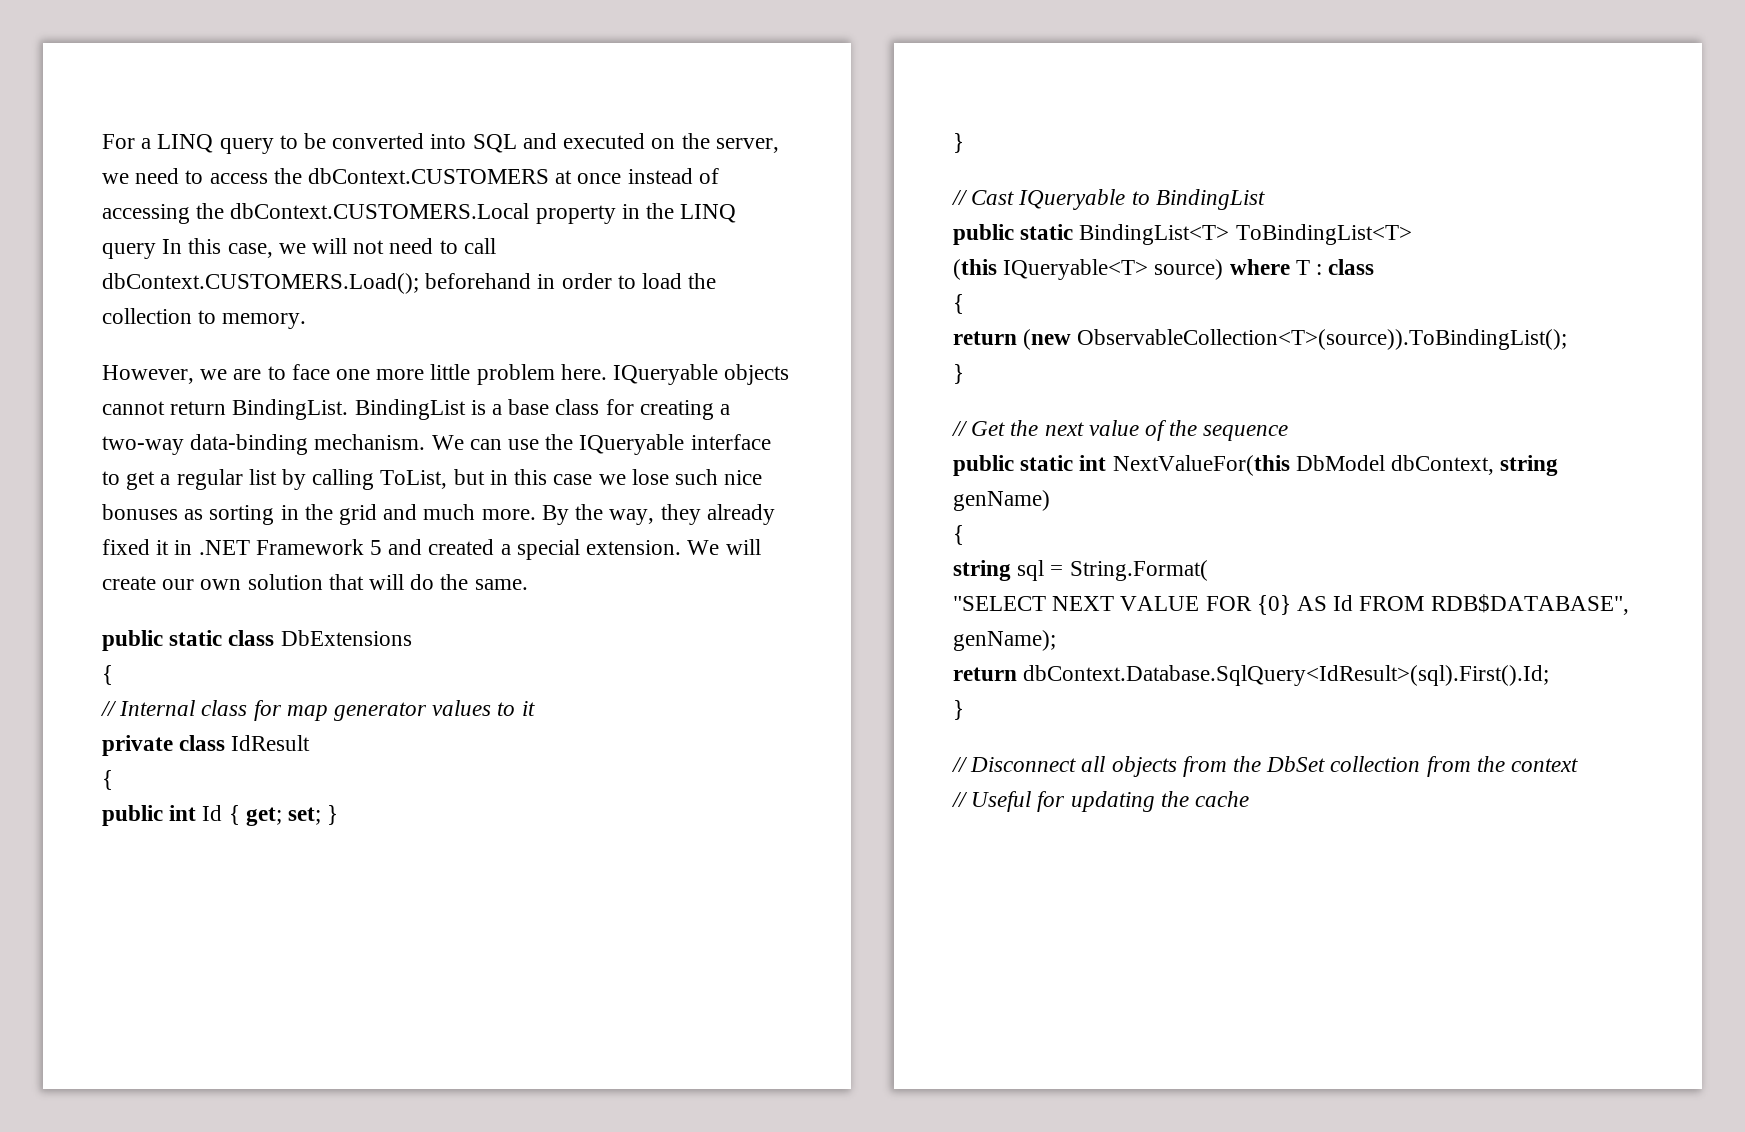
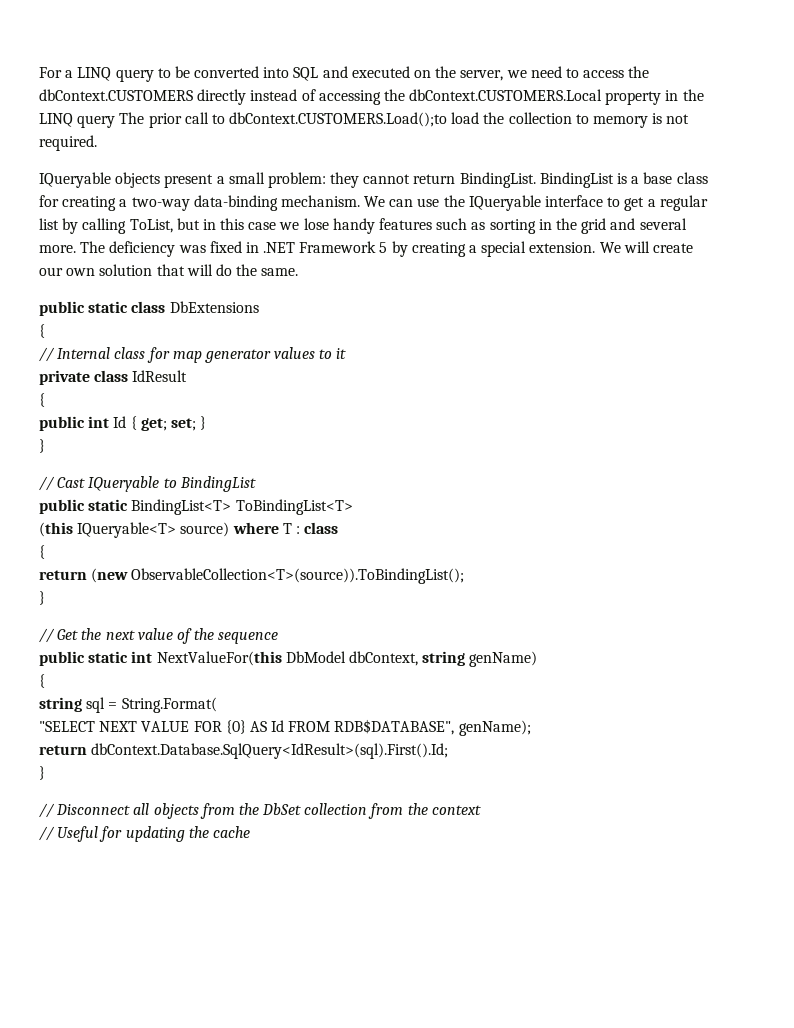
[555,170,622,184] at once -> [197,89,247,105] directly
[162,238,496,258] [102,273,717,294] [102,308,307,329] [102,364,790,385] In this case, we will not need to call dbContext.CUSTOMERS.Load(); beforehand in order to load the collection to memory. // However, we are to face one more little problem here. IQueryable objects -> [119,112,690,128] [39,135,97,151] [39,172,360,188] The prior call to dbContext.CUSTOMERS.Load();to load the collection to memory is not required. // IQueryable objects present a small problem: they
[674,469,763,485] [102,504,178,520] such nice bonuses -> [332,218,468,234] handy features such
[423,504,775,525] [102,539,170,555] much more. By the way, they already fixed it -> [639,218,687,230] [39,241,242,257] several more. The deficiency was fixed
[388,539,495,555] and created -> [391,241,466,257] by creating

